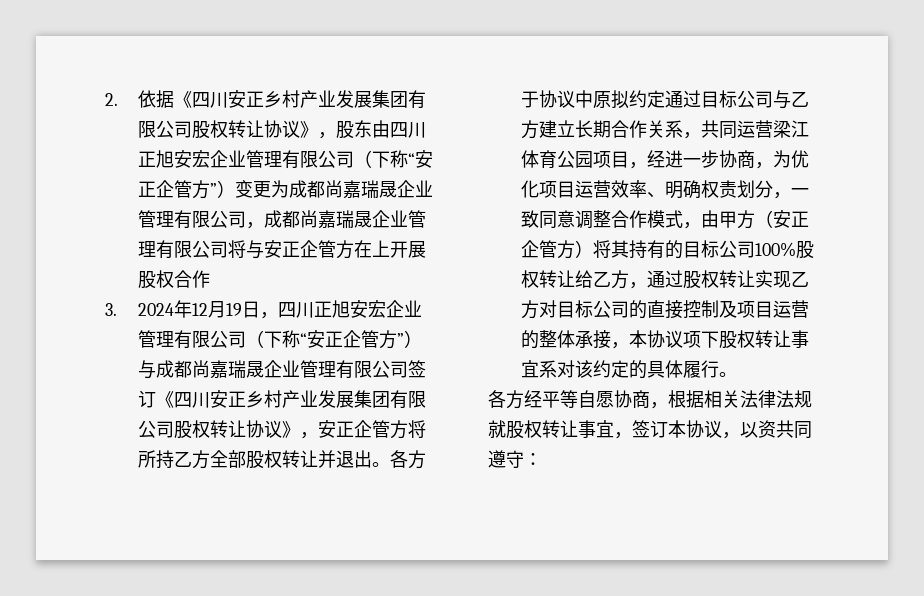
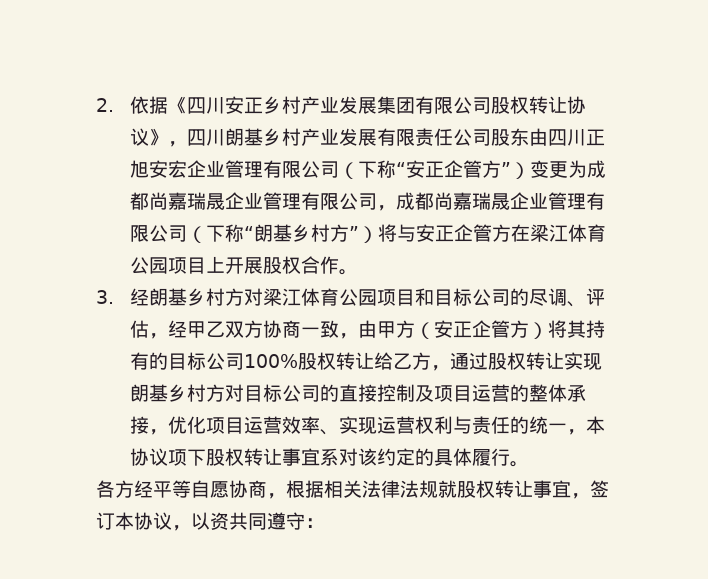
(336, 135) none -> [186,128,491,146] 四川朗基乡村产业发展有限责任公司
[227,240,426,259] [137,270,210,289] [105,300,422,319] [137,330,422,349] [137,360,426,379] [137,390,426,409] [137,420,426,439] [137,450,426,469] [520,90,809,109] [520,120,809,139] [520,150,809,169] [520,180,809,199] [520,210,683,229] 将与安正企管方在上开展股权合作 // 3. 2024年12月19日，四川正旭安宏企业管理有限公司（下称“安正企管方”）与成都尚嘉瑞晟企业管理有限公司签订《四川安正乡村产业发展集团有限公司股权转让协议》，安正企管方将所持乙方全部股权转让并退出。各方于协议中原拟约定通过目标公司与乙方建立长期合作关系，共同运营梁江体育公园项目，经进一步协商，为优化项目运营效率、明确权责划分，一致同意调整合作模式 -> [186,224,606,243] [129,256,358,275] [96,288,605,307] [129,320,339,339] （下称“朗基乡村方”）将与安正企管方在梁江体育公园项目上开展股权合作。 // 3.经朗基乡村方对梁江体育公园项目和目标公司的尽调、评估，经甲乙双方协商一致
[790,271,809,287] 乙 -> [129,384,206,402] 朗基乡村
(629, 345) none -> [167,416,586,435] 优化项目运营效率、实现运营权利与责任的统一，

